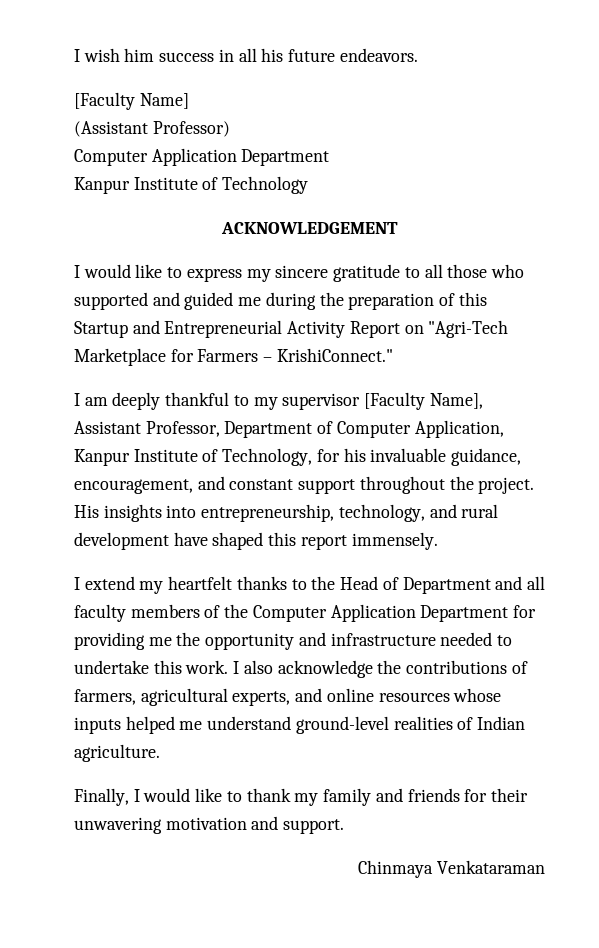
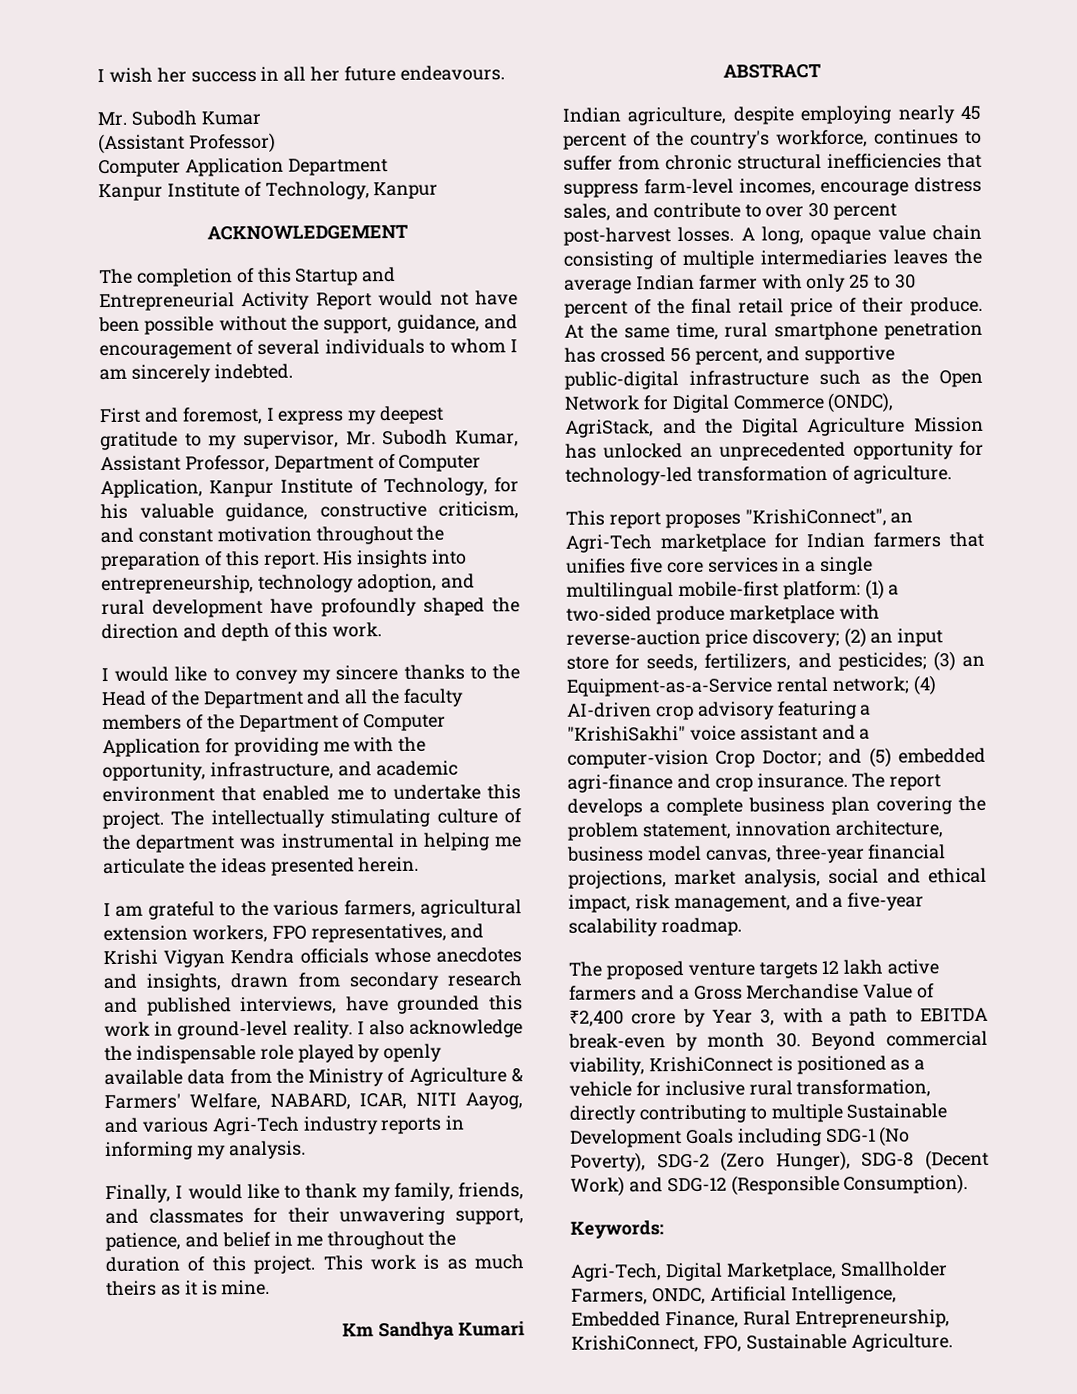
[124,48,155,62] him -> [156,67,187,83] her
[261,48,418,62] [74,92,189,110] his future endeavors. // [Faculty Name] -> [310,65,505,82] [97,110,261,126] her future endeavours. // Mr. Subodh Kumar
[222,176,309,194] Technology -> [264,181,439,200] Technology, Kanpur
[74,264,524,282] [74,292,435,310] I would like to express my sincere gratitude to all those who supported and guided me during the preparation -> [99,268,233,287] The completion
[404,320,509,338] [74,348,393,366] [74,392,483,410] on "Agri-Tech Marketplace for Farmers – KrishiConnect." // I am deeply thankful to my supervisor [Faculty Name], -> [378,290,518,307] [98,314,518,335] [99,338,519,360] [99,363,293,383] [99,405,445,425] [100,429,520,451] would not have been possible without the support, guidance, and encouragement of several individuals to whom I am sincerely indebted. // First and foremost, I express my deepest gratitude to my supervisor, Mr. Subodh Kumar,
[370,448,522,466] [74,479,193,494] invaluable guidance, encouragement, -> [139,501,519,522] valuable guidance, constructive criticism,
[298,476,535,494] support throughout the project. -> [216,525,445,545] [100,550,320,571] motivation throughout the preparation of this report.
[338,504,425,522] technology, -> [257,573,437,593] technology adoption,
[212,532,438,550] [74,576,233,594] shaped this report immensely. // I extend my heartfelt -> [320,597,520,617] [101,622,383,642] [101,664,399,685] profoundly shaped the direction and depth of this work. // I would like to convey my sincere
(399, 583) none -> [170,690,200,706] the
(545, 583) none -> [371,688,401,705] the
[252,604,509,622] Computer Application Department -> [238,713,447,733] [102,738,201,758] Department of Computer Application
[176,632,513,650] [74,660,528,678] [74,688,502,706] [74,716,526,734] [74,744,160,762] the opportunity and infrastructure needed to undertake this work. I also acknowledge the contributions of farmers, agricultural experts, and online resources whose inputs helped me understand ground-level realities of Indian agriculture. -> [353,736,427,753] [102,760,458,782] [102,784,522,803] [102,808,522,830] [102,832,523,853] [103,856,420,876] [103,899,522,920] [103,923,485,943] [103,947,522,968] [103,971,523,992] [104,995,523,1016] [104,1019,524,1040] [104,1043,443,1064] [104,1067,523,1087] [104,1092,523,1111] [104,1115,466,1136] [105,1140,306,1161] with the opportunity, infrastructure, and academic environment that enabled me to undertake this project. The intellectually stimulating culture of the department was instrumental in helping me articulate the ideas presented herein. // I am grateful to the various farmers, agricultural extension workers, FPO representatives, and Krishi Vigyan Kendra officials whose anecdotes and insights, drawn from secondary research and published interviews, have grounded this work in ground-level reality. I also acknowledge the indispensable role played by openly available data from the Ministry of Agriculture & Farmers' Welfare, NABARD, ICAR, NITI Aayog, and various Agri-Tech industry reports in informing my analysis.
[323,788,528,806] [74,816,345,834] [358,860,545,878] family and friends for their unwavering motivation and support. // Chinmaya Venkataraman -> [393,1182,524,1202] [105,1206,524,1226] [105,1230,457,1252] [105,1254,524,1275] [106,1279,271,1297] [342,1321,525,1341] [722,64,821,79] [562,105,981,126] [563,129,982,150] [563,152,982,171] [563,176,982,198] [563,202,898,221] [563,224,982,246] [563,248,982,270] [564,273,917,294] [564,296,983,318] [564,320,983,341] [564,345,896,365] [564,369,983,390] [564,392,895,414] [565,416,984,438] [565,440,984,461] [565,465,952,486] [565,508,914,529] [565,531,984,553] [566,556,874,576] [566,579,900,601] [566,604,880,625] [566,627,944,648] [566,651,985,672] [566,675,936,697] [567,700,872,721] [567,724,871,742] [567,747,986,769] [567,772,942,793] [567,795,986,817] [567,820,943,841] [567,844,947,864] [568,867,987,889] [568,892,925,913] [568,917,742,937] [568,959,940,980] [569,983,936,1001] [569,1007,988,1028] [568,1030,988,1052] [569,1055,926,1076] [569,1079,932,1098] [569,1103,948,1124] [570,1126,911,1148] [570,1149,989,1173] [570,1174,969,1197] [570,1220,664,1239] [570,1261,948,1282] [571,1285,897,1305] [571,1309,950,1329] [571,1333,953,1353] family, friends, and classmates for their unwavering support, patience, and belief in me throughout the duration of this project. This work is as much theirs as it is mine. // Km Sandhya Kumari // ABSTRACT // Indian agriculture, despite employing nearly 45 percent of the country's workforce, continues to suffer from chronic structural inefficiencies that suppress farm-level incomes, encourage distress sales, and contribute to over 30 percent post-harvest losses. A long, opaque value chain consisting of multiple intermediaries leaves the average Indian farmer with only 25 to 30 percent of the final retail price of their produce. At the same time, rural smartphone penetration has crossed 56 percent, and supportive public-digital infrastructure such as the Open Network for Digital Commerce (ONDC), AgriStack, and the Digital Agriculture Mission has unlocked an unprecedented opportunity for technology-led transformation of agriculture. // This report proposes "KrishiConnect", an Agri-Tech marketplace for Indian farmers that unifies five core services in a single multilingual mobile-first platform: (1) a two-sided produce marketplace with reverse-auction price discovery; (2) an input store for seeds, fertilizers, and pesticides; (3) an Equipment-as-a-Service rental network; (4) AI-driven crop advisory featuring a "KrishiSakhi" voice assistant and a computer-vision Crop Doctor; and (5) embedded agri-finance and crop insurance. The report develops a complete business plan covering the problem statement, innovation architecture, business model canvas, three-year financial projections, market analysis, social and ethical impact, risk management, and a five-year scalability roadmap. // The proposed venture targets 12 lakh active farmers and a Gross Merchandise Value of ₹2,400 crore by Year 3, with a path to EBITDA break-even by month 30. Beyond commercial viability, KrishiConnect is positioned as a vehicle for inclusive rural transformation, directly contributing to multiple Sustainable Development Goals including SDG-1 (No Poverty), SDG-2 (Zero Hunger), SDG-8 (Decent Work) and SDG-12 (Responsible Consumption). // Keywords: // Agri-Tech, Digital Marketplace, Smallholder Farmers, ONDC, Artificial Intelligence, Embedded Finance, Rural Entrepreneurship, KrishiConnect, FPO, Sustainable Agriculture.

